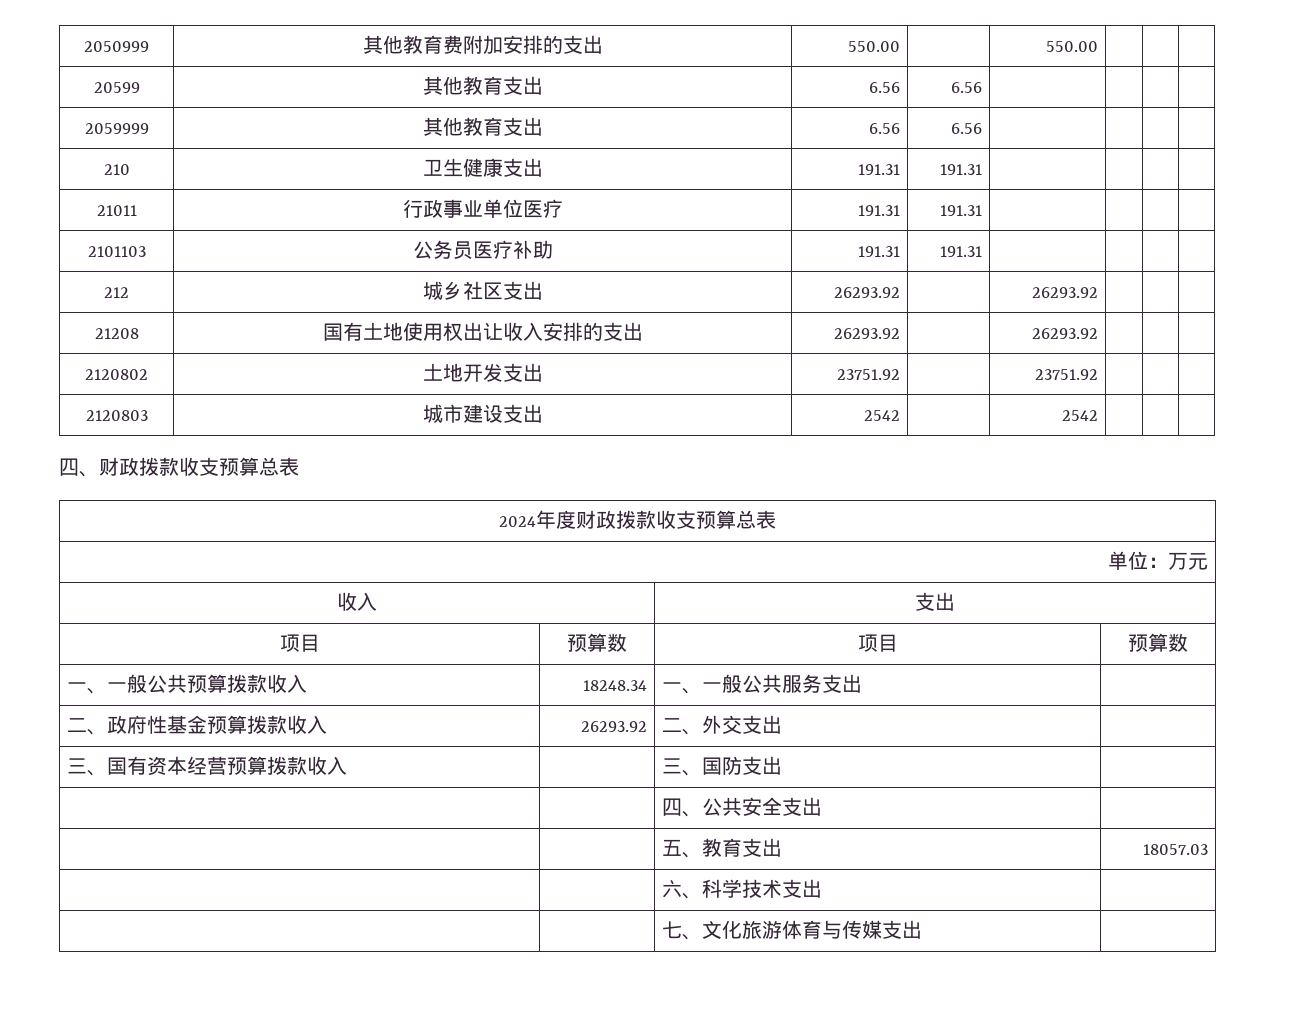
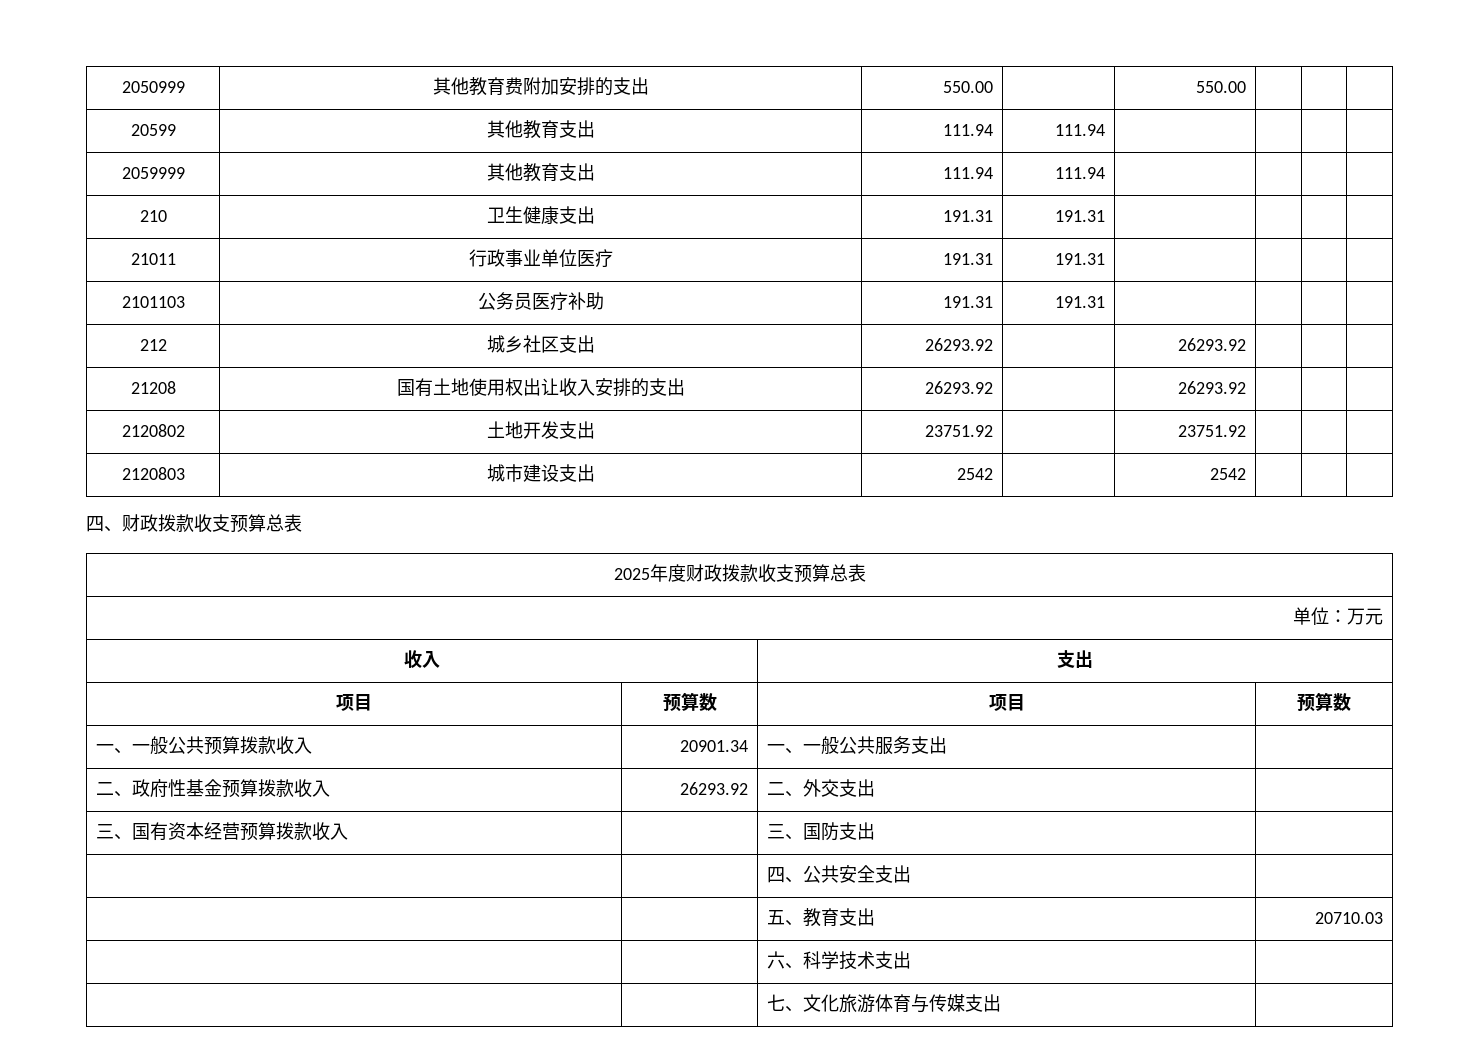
[868,82,900,93] [950,82,982,93] 6.56 | 6.56 -> [943,124,994,136] [1055,124,1106,136] 111.94 | 111.94
[868,123,900,134] [950,123,982,134] 6.56 | 6.56 -> [943,167,994,179] [1055,167,1106,179] 111.94 | 111.94
[499,516,536,527] 2024 -> [613,568,650,580] 2025
[582,680,647,691] 18248.34 -> [680,740,749,752] 20901.34
[1142,844,1208,855] 18057.03 -> [1315,912,1384,924] 20710.03

